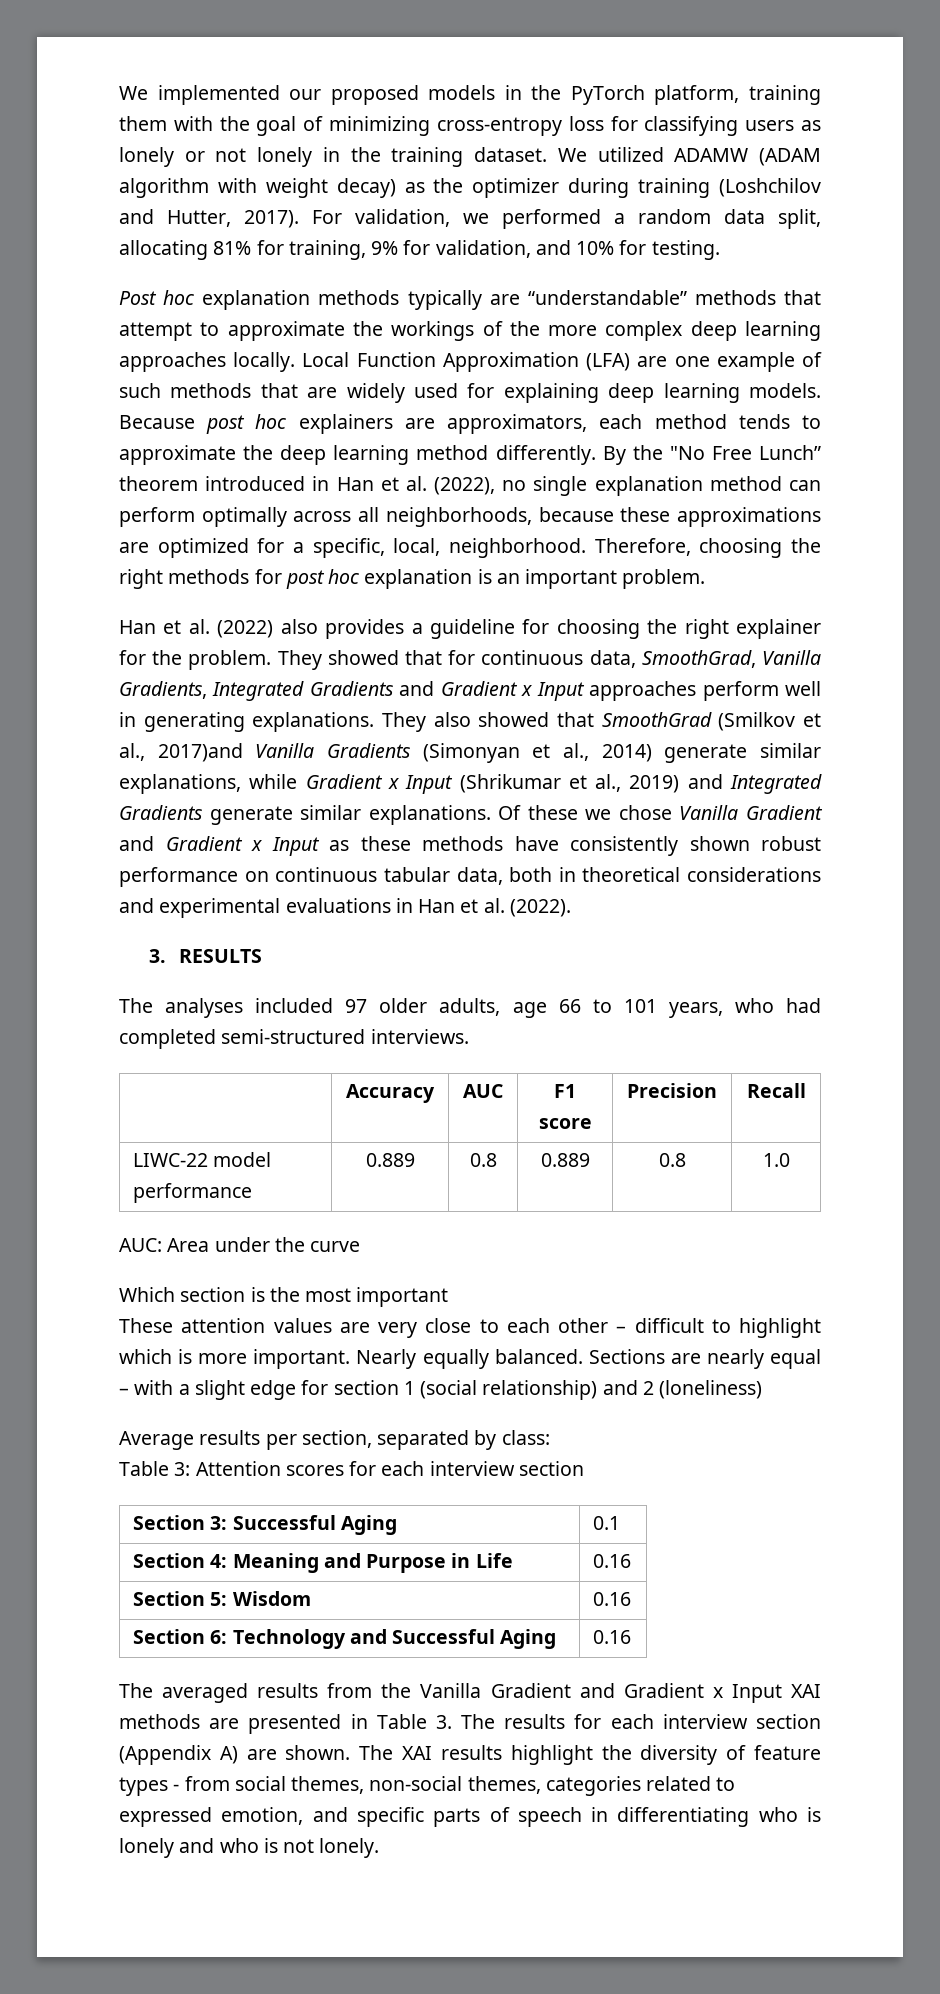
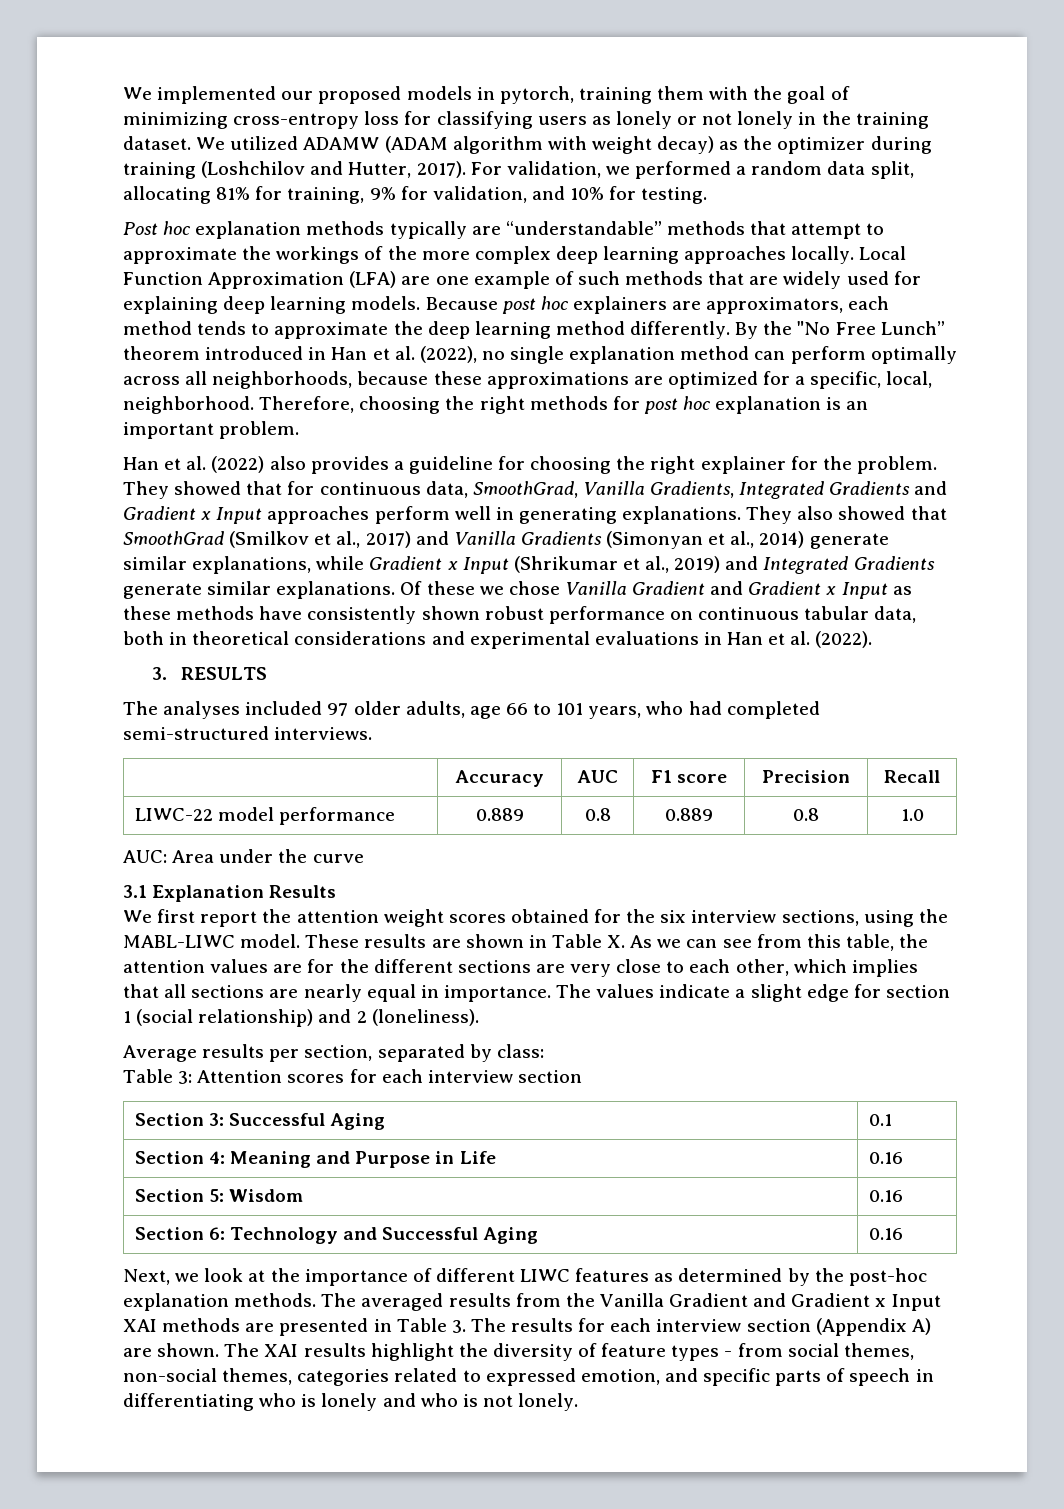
[531,85,740,105] the PyTorch platform, -> [499,86,574,104] pytorch,
[157,743,243,762] 2017)and -> [365,531,449,548] 2017) and
[119,1287,449,1307] [119,1318,821,1338] [119,1349,822,1369] [119,1380,174,1395] Which section is the most important // These attention values are very close to each other – difficult to highlight which is more important. Nearly equally balanced. Sections are nearly equal – with -> [123,885,337,902] [123,909,948,927] [123,934,929,951] [123,959,918,977] [123,984,731,1002] 3.1 Explanation Results // We first report the attention weight scores obtained for the six interview sections, using the MABL-LIWC model. These results are shown in Table X. As we can see from this table, the attention values are for the different sections are very close to each other, which implies that all sections are nearly equal in importance. The values indicate
[659,1380,763,1399] (loneliness) -> [371,1009,479,1026] (loneliness).
(632, 1637) none -> [123,1268,927,1286] [123,1293,317,1311] Next, we look at the importance of different LIWC features as determined by the post-hoc explanation methods.

